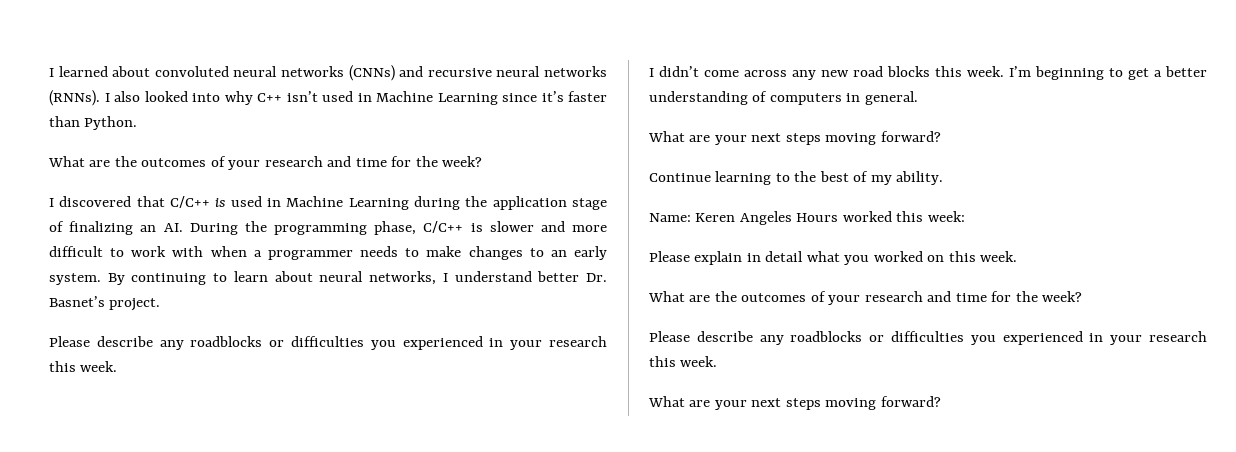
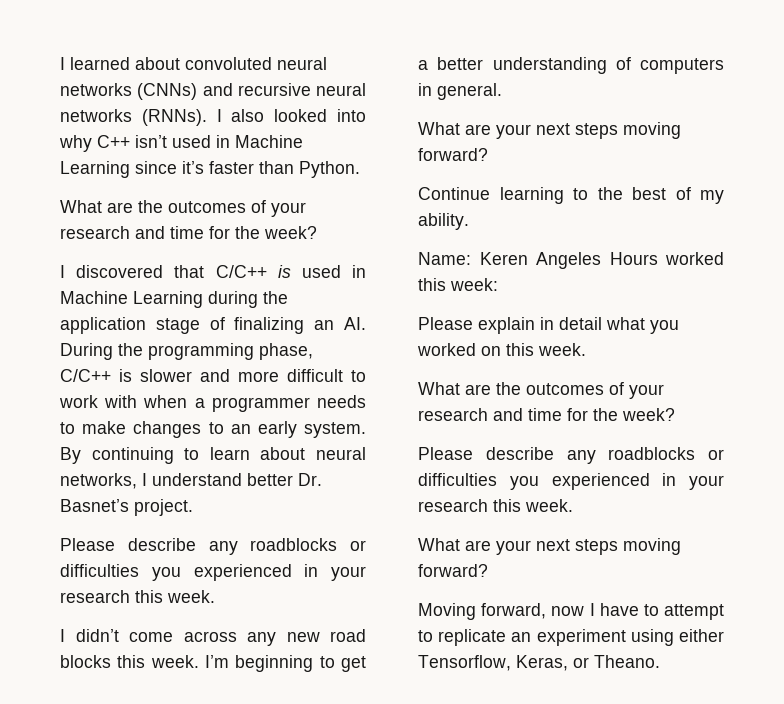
(941, 401) none -> [418,603,724,620] [418,629,724,646] [418,655,660,671] // Moving forward, now I have to attempt to replicate an experiment using either Tensorflow, Keras, or Theano.

